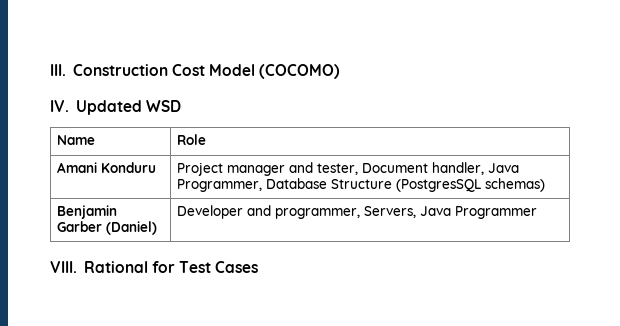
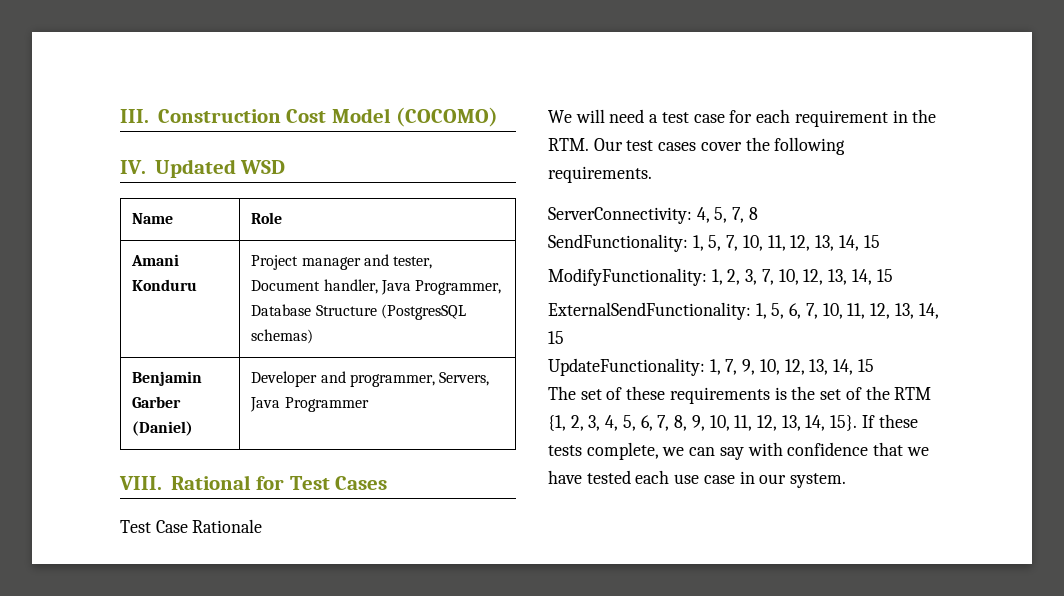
(259, 267) none -> [120,519,263,533] [548,109,937,127] [548,137,846,155] [548,166,652,183] [548,207,758,224] [548,234,880,252] [548,268,893,286] [548,302,939,320] [548,331,564,344] [548,358,874,376] [548,386,932,404] [548,414,918,431] [548,442,929,460] [548,470,847,488] // Test Case Rationale // We will need a test case for each requirement in the RTM. Our test cases cover the following requirements. // ServerConnectivity: 4, 5, 7, 8 // SendFunctionality: 1, 5, 7, 10, 11, 12, 13, 14, 15 // ModifyFunctionality: 1, 2, 3, 7, 10, 12, 13, 14, 15 // ExternalSendFunctionality: 1, 5, 6, 7, 10, 11, 12, 13, 14, 15 // UpdateFunctionality: 1, 7, 9, 10, 12, 13, 14, 15 // The set of these requirements is the set of the RTM {1, 2, 3, 4, 5, 6, 7, 8, 9, 10, 11, 12, 13, 14, 15}. If these tests complete, we can say with confidence that we have tested each use case in our system.

